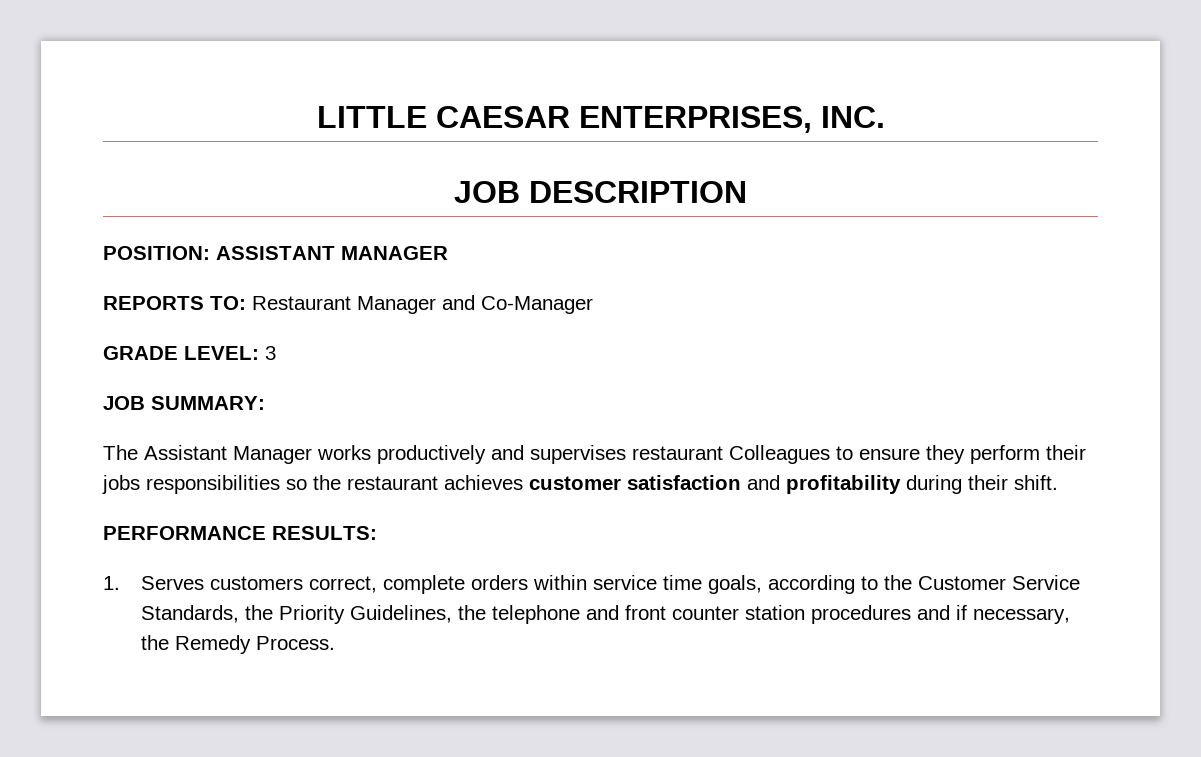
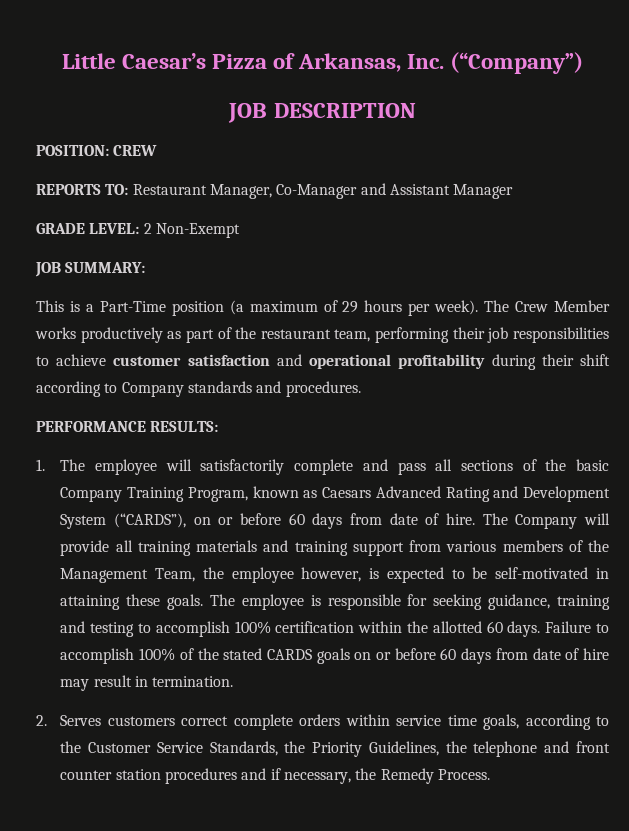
[316,106,885,133] LITTLE CAESAR ENTERPRISES, INC. -> [61,52,584,74] Little Caesar’s Pizza of Arkansas, Inc. (“Company”)
[216,246,448,260] ASSISTANT MANAGER -> [113,145,158,156] CREW
[357,295,593,314] Manager and Co-Manager -> [209,183,514,199] Manager, Co-Manager and Assistant Manager
[265,346,276,360] 3 -> [143,223,240,238] 2 Non-Exempt
[103,445,1086,464] [102,475,523,494] The Assistant Manager works productively and supervises restaurant Colleagues to ensure they perform their jobs responsibilities so the restaurant achieves -> [36,300,611,316] [35,327,609,343] [36,354,107,366] This is a Part-Time position (a maximum of 29 hours per week). The Crew Member works productively as part of the restaurant team, performing their job responsibilities to achieve
(780, 482) none -> [309,354,392,369] operational
[1014,475,1058,490] [103,526,377,540] [103,576,120,590] shift. // PERFORMANCE RESULTS: // 1. -> [580,354,610,366] [36,381,361,397] [36,421,219,432] [36,459,609,475] [60,486,610,502] [60,513,611,529] [60,540,609,556] [60,567,610,583] [60,594,610,610] [60,621,609,637] [60,648,610,664] [60,675,234,691] [36,715,47,726] shift according to Company standards and procedures. // PERFORMANCE RESULTS: // 1. The employee will satisfactorily complete and pass all sections of the basic Company Training Program, known as Caesars Advanced Rating and Development System (“CARDS”), on or before 60 days from date of hire. The Company will provide all training materials and training support from various members of the Management Team, the employee however, is expected to be self-motivated in attaining these goals. The employee is responsible for seeking guidance, training and testing to accomplish 100% certification within the allotted 60 days. Failure to accomplish 100% of the stated CARDS goals on or before 60 days from date of hire may result in termination. // 2.
[308,576,377,593] correct, -> [181,716,229,726] correct

